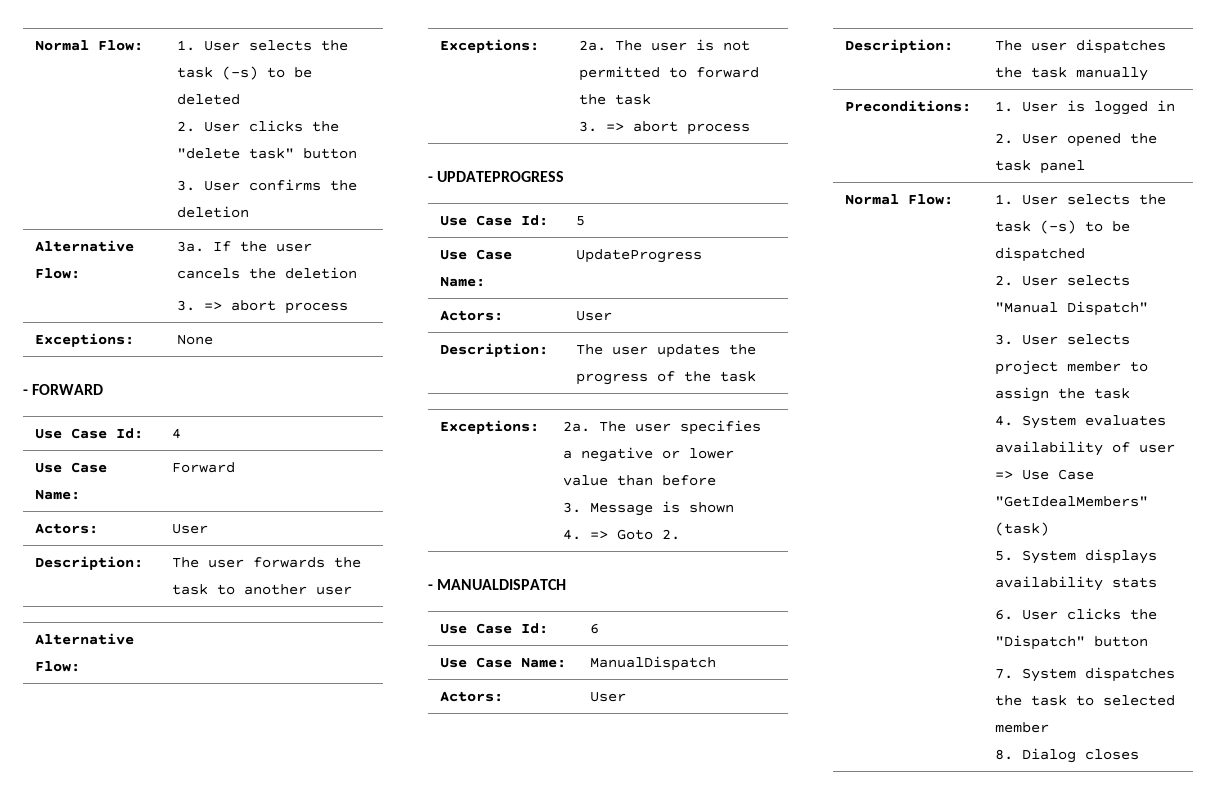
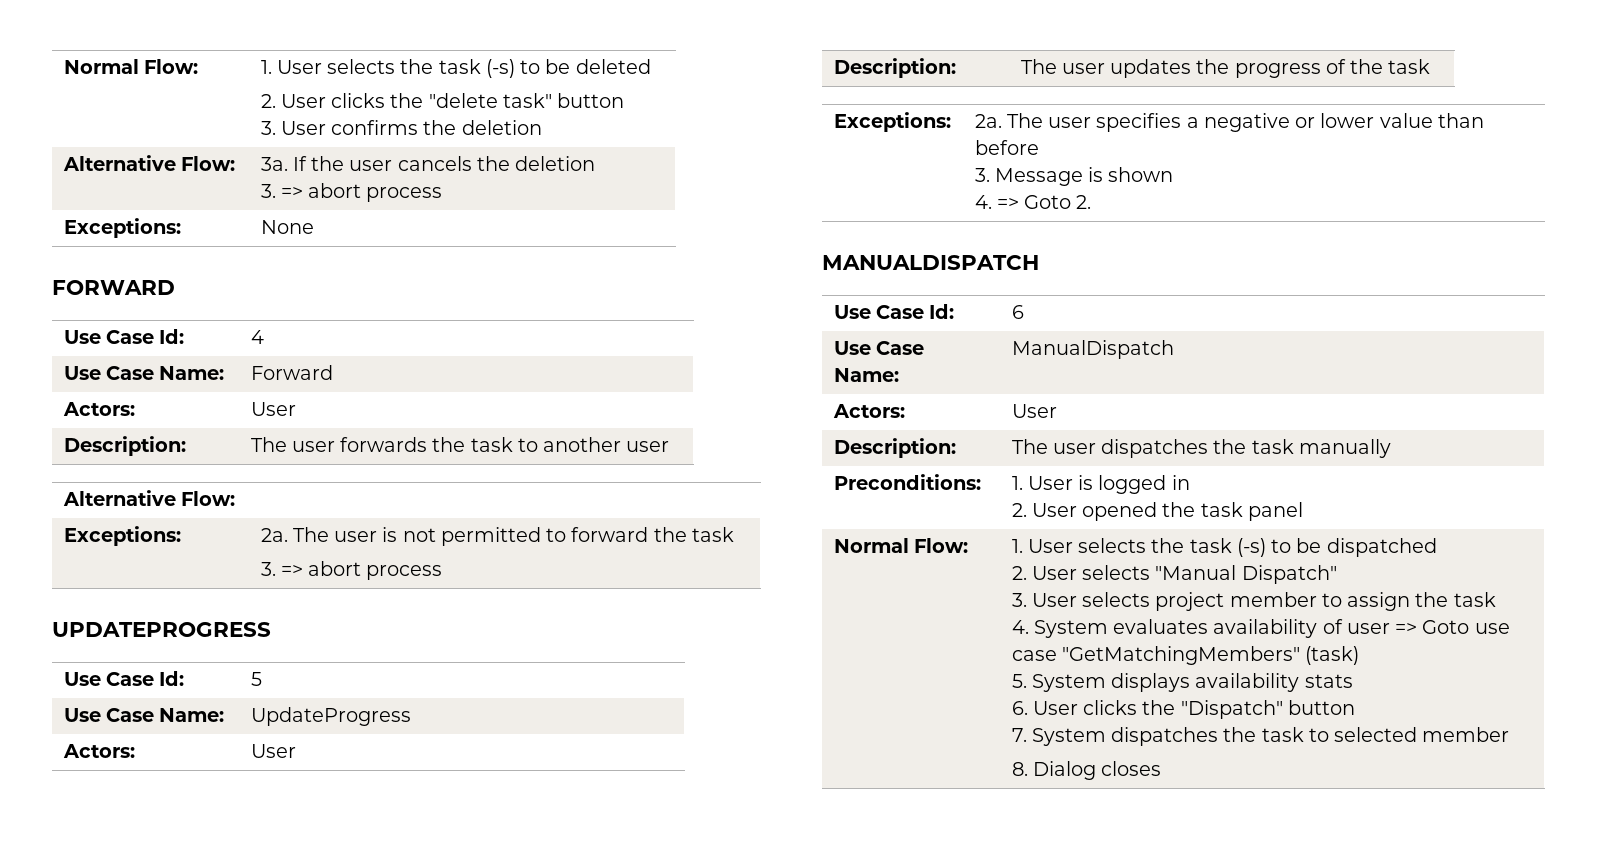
[23,389,28,395] - -> (314, 227) none
[428,176,433,182] - -> (443, 572) none
[428,584,433,590] - -> (1092, 202) none
[1021,469,1094,480] [994,496,1148,507] Use Case "GetIdealMembers" -> [1422,620,1510,634] [1011,646,1300,665] Goto use case "GetMatchingMembers"

